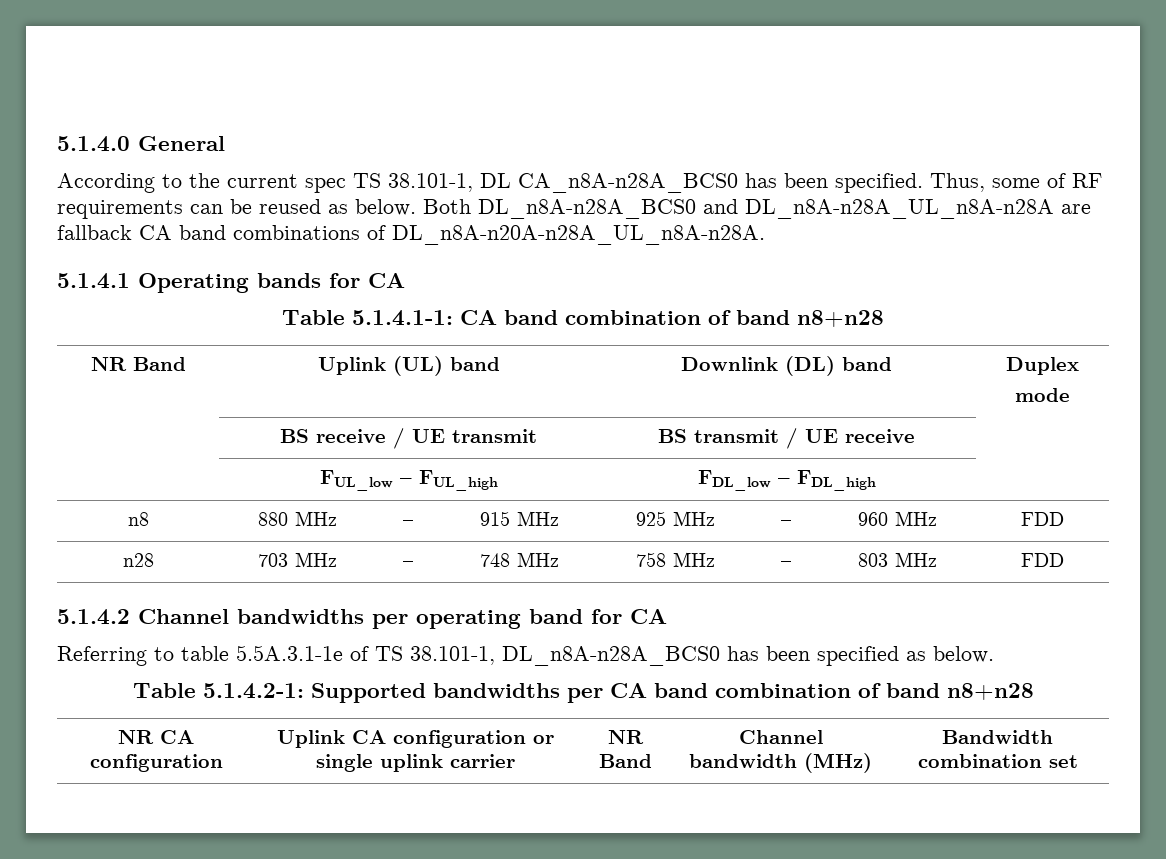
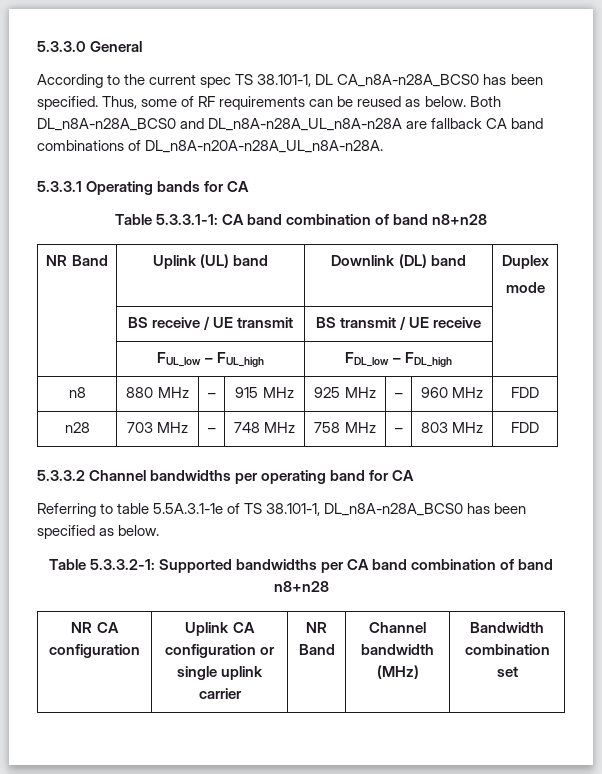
[57,136,130,152] 5.1.4.0 -> [37,41,86,52] 5.3.3.0
[57,273,130,289] 5.1.4.1 -> [37,181,82,192] 5.3.3.1
[352,310,453,326] 5.1.4.1-1: -> [155,214,218,225] 5.3.3.1-1:
[57,609,130,625] 5.1.4.2 -> [37,470,85,481] 5.3.3.2
[202,683,304,699] 5.1.4.2-1: -> [89,559,155,570] 5.3.3.2-1:

